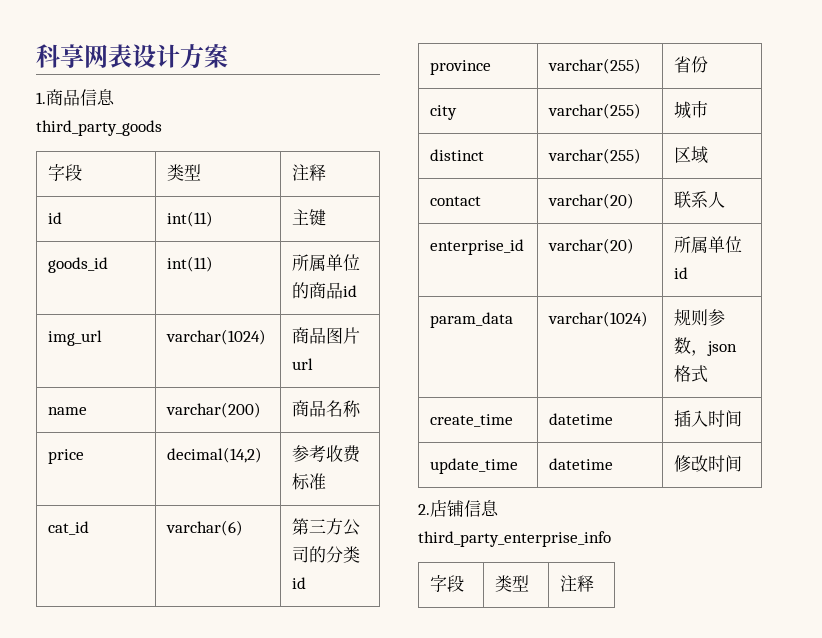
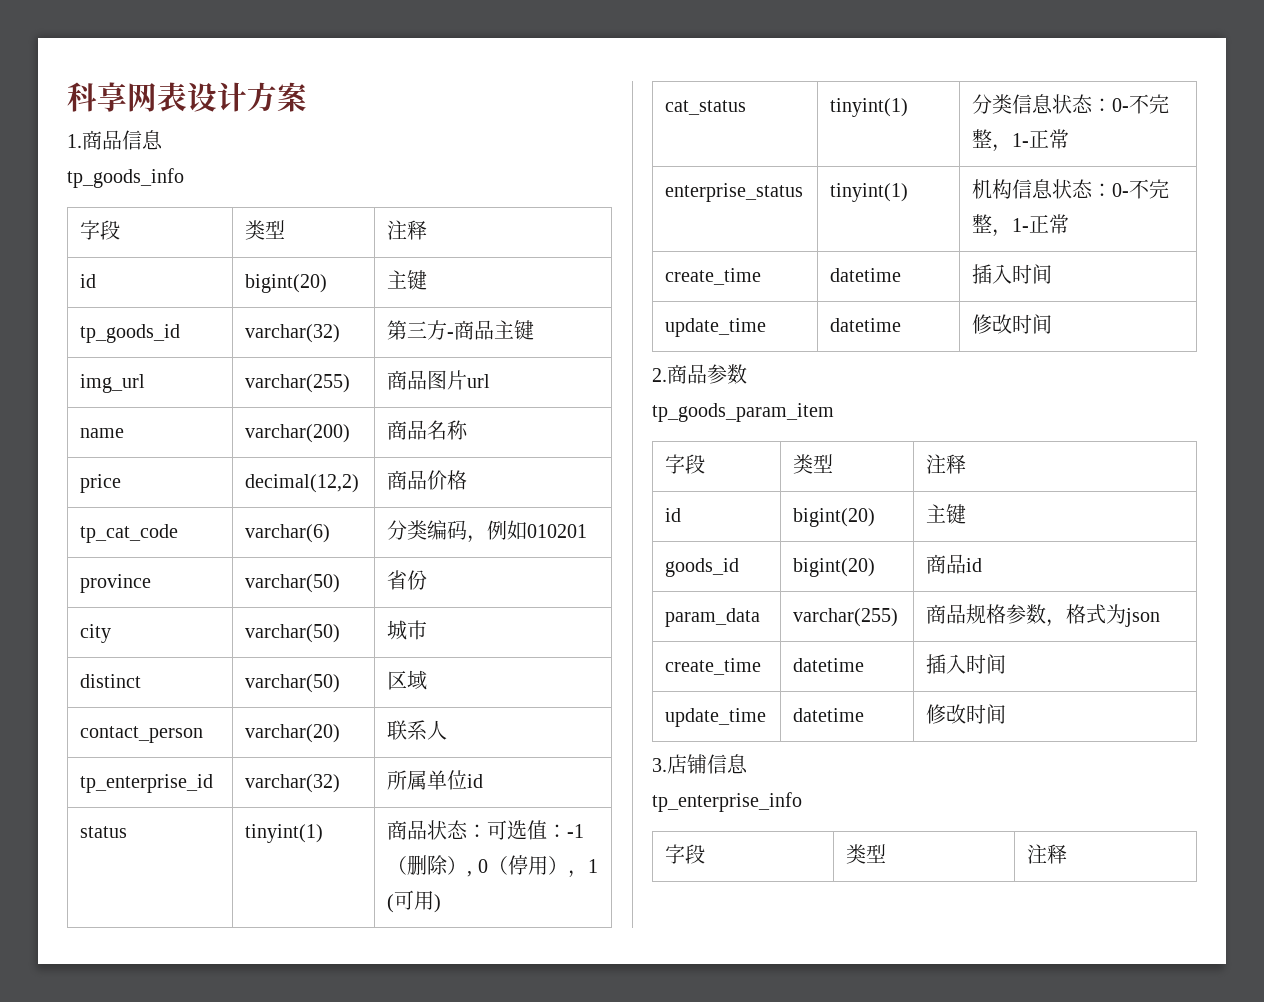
[36,120,162,136] [48,164,83,181] [167,164,202,181] [292,164,327,181] [48,212,63,224] [167,211,214,227] [292,209,327,226] [48,257,109,273] [167,256,214,272] [292,254,361,271] [292,282,358,299] third_party_goods // 字段 | 类型 | 注释 // id | int(11) | 主键 // goods_id | int(11) | 所属单位的商品id -> [67,168,184,188] [80,220,121,240] [245,220,286,240] [387,220,428,240] [80,274,97,288] [245,274,328,293] [387,270,428,290] [80,324,181,343] [245,324,341,343] [387,320,535,340] tp_goods_info // 字段 | 类型 | 注释 // id | bigint(20) | 主键 // tp_goods_id | varchar(32) | 第三方-商品主键
[166,329,267,345] varchar(1024) -> [245,374,351,393] varchar(255)
[167,447,263,463] [292,445,362,463] [292,473,327,490] [48,521,90,535] [166,520,244,536] [292,518,361,536] [292,546,361,563] [292,577,307,589] decimal(14,2) | 参考收费标准 // cat_id | varchar(6) | 第三方公司的分类id -> [245,474,360,493] [387,470,468,490] [80,524,179,543] [245,524,331,543] [387,520,588,543] decimal(12,2) | 商品价格 // tp_cat_code | varchar(6) | 分类编码，例如010201
[548,58,642,74] varchar(255) -> [245,574,341,593] varchar(50)
[548,103,642,119] varchar(255) -> [245,624,341,643] varchar(50)
[548,148,642,164] varchar(255) -> [245,674,341,693] varchar(50)
[430,196,482,206] contact -> [80,726,204,743] contact_person
[430,239,525,255] [548,238,635,254] enterprise_id | varchar(20) -> [80,774,214,793] [245,774,341,793] tp_enterprise_id | varchar(32)
[430,312,514,328] [548,311,649,327] [674,309,726,326] [674,337,738,356] [674,365,709,383] param_data | varchar(1024) | 规则参数，json格式 -> [80,826,128,838] [245,824,324,843] [387,820,585,840] [387,855,598,878] [387,890,442,913] [665,100,747,115] [830,98,909,117] [972,94,1170,114] [972,129,1070,152] [665,183,804,202] [830,183,909,202] [972,179,1170,199] [972,214,1070,237] status | tinyint(1) | 商品状态：可选值：-1（删除）, 0（停用），1 (可用) // cat_status | tinyint(1) | 分类信息状态：0-不完整，1-正常 // enterprise_status | tinyint(1) | 机构信息状态：0-不完整，1-正常
[430,500,499,517] [418,531,611,547] [430,575,465,592] [495,575,530,592] [560,575,595,592] 店铺信息 // third_party_enterprise_info // 字段 | 类型 | 注释 -> [667,364,747,384] [652,403,834,422] [665,454,706,474] [793,454,834,474] [926,454,967,474] [665,508,682,522] [793,508,876,527] [926,504,967,524] [665,558,740,577] [793,558,876,577] [926,554,983,574] [665,608,761,627] [793,608,899,627] [926,604,1161,627] [665,658,762,675] [793,658,865,672] [926,654,1007,674] [665,708,767,727] [793,708,865,722] [926,704,1007,724] [652,754,748,774] [652,792,802,812] [665,844,706,864] [846,844,887,864] [1027,844,1068,864] 商品参数 // tp_goods_param_item // 字段 | 类型 | 注释 // id | bigint(20) | 主键 // goods_id | bigint(20) | 商品id // param_data | varchar(255) | 商品规格参数，格式为json // create_time | datetime | 插入时间 // update_time | datetime | 修改时间 // 3.店铺信息 // tp_enterprise_info // 字段 | 类型 | 注释

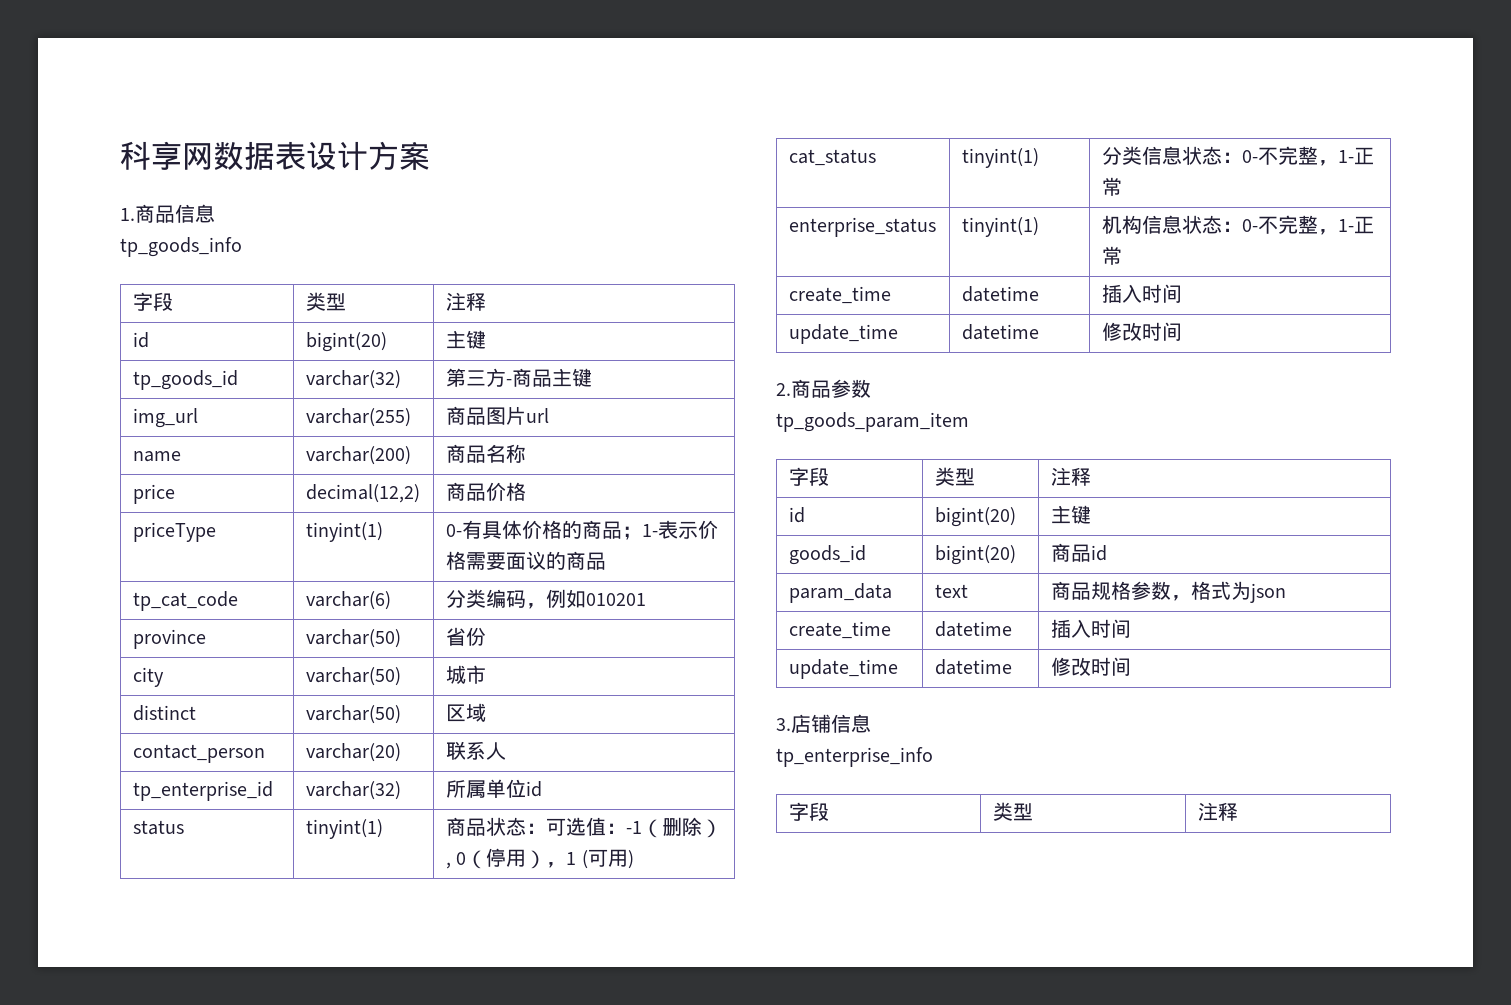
(157, 97) none -> [213,141,275,170] 数据
(468, 480) none -> [132,522,216,542] [305,522,383,542] [445,520,718,540] [445,551,606,570] // priceType | tinyint(1) | 0-有具体价格的商品；1-表示价格需要面议的商品
[793,608,899,627] varchar(255) -> [934,584,968,598] text

